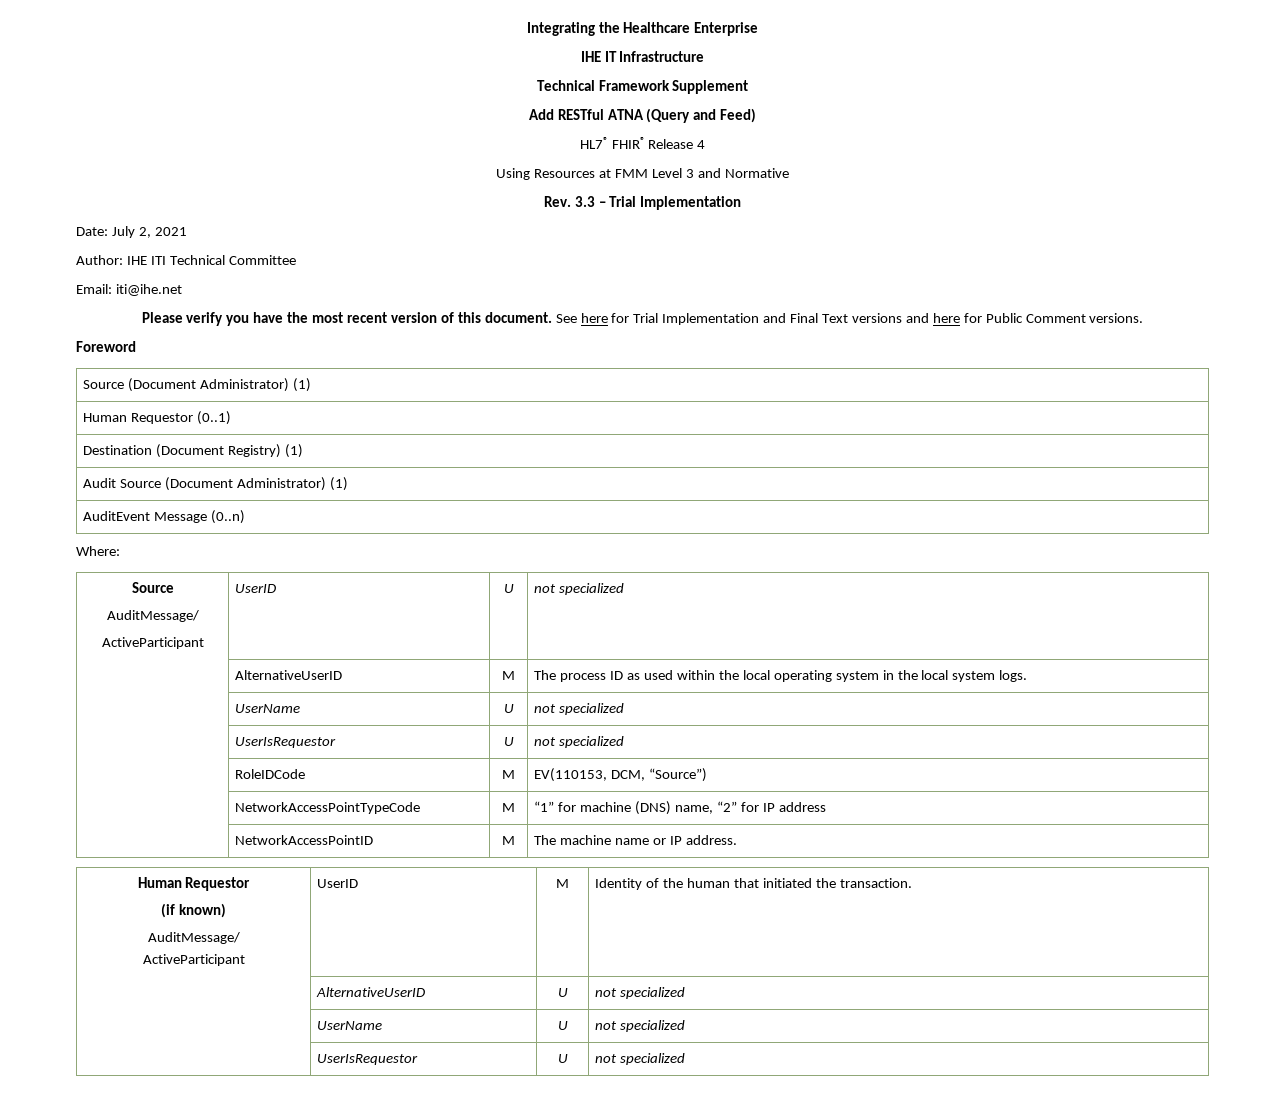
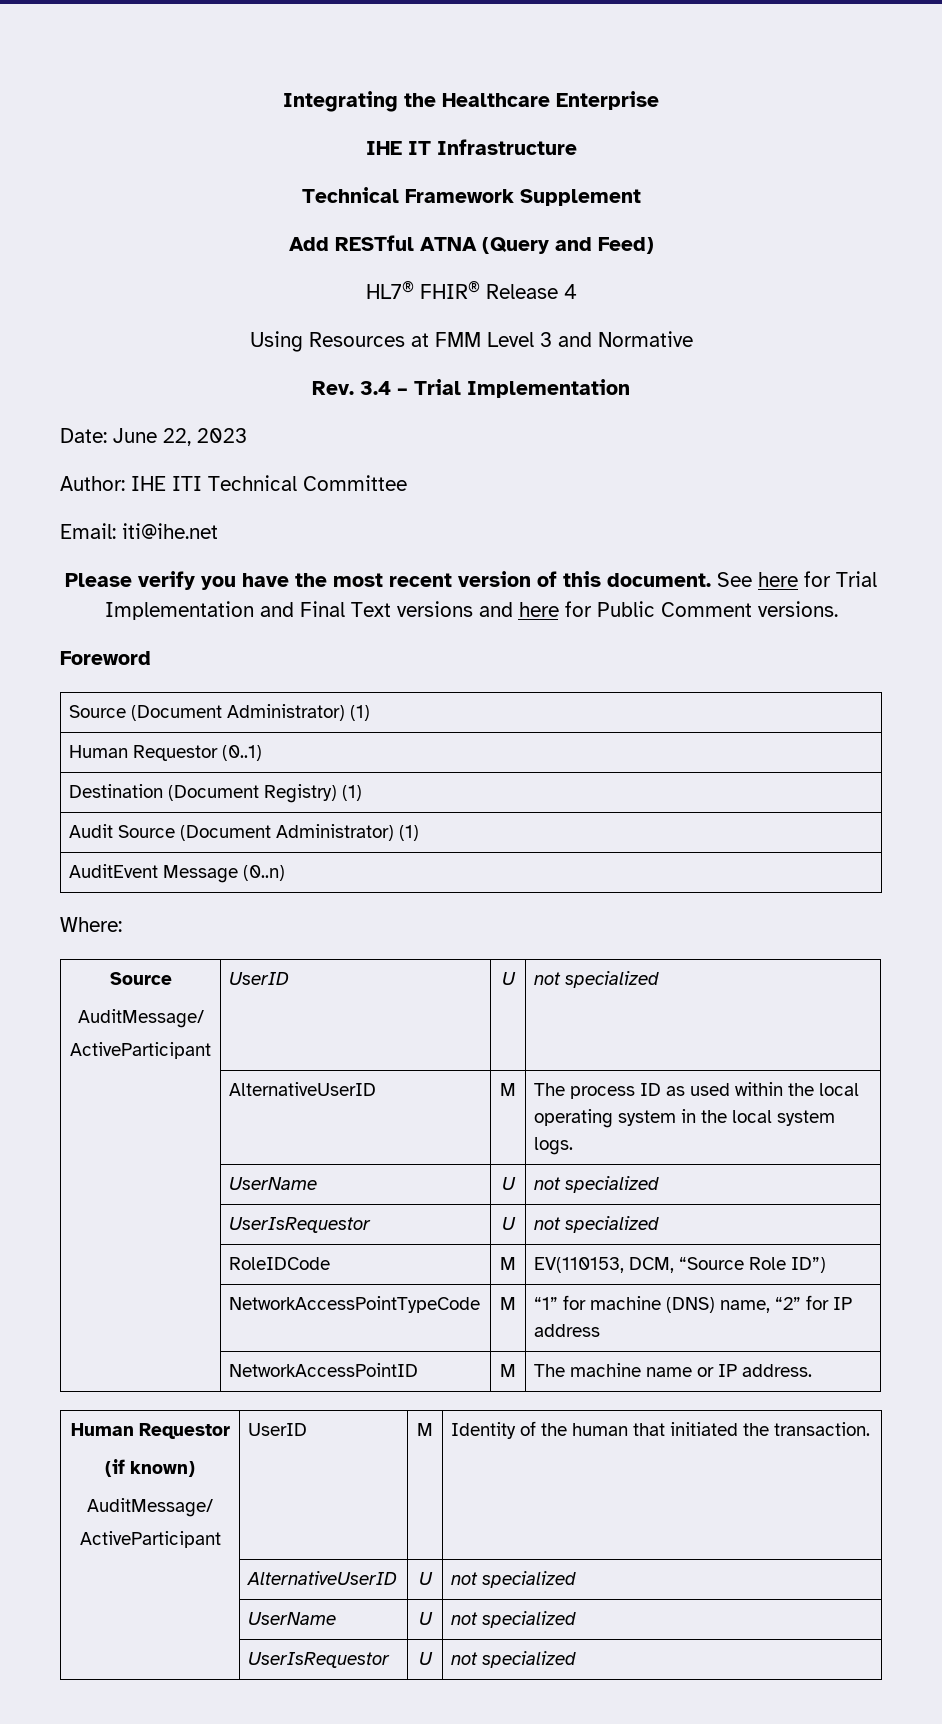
[574,196,595,207] 3.3 -> [360,381,391,395] 3.4
[111,226,187,238] July 2, 2021 -> [113,428,247,446] June 22, 2023
[649,768,708,782] “Source”) -> [679,1257,827,1273] “Source Role ID”)

